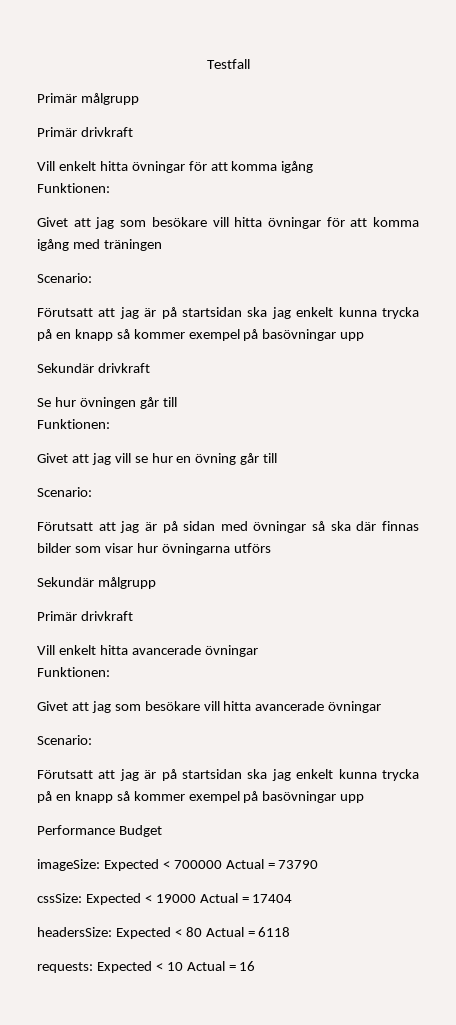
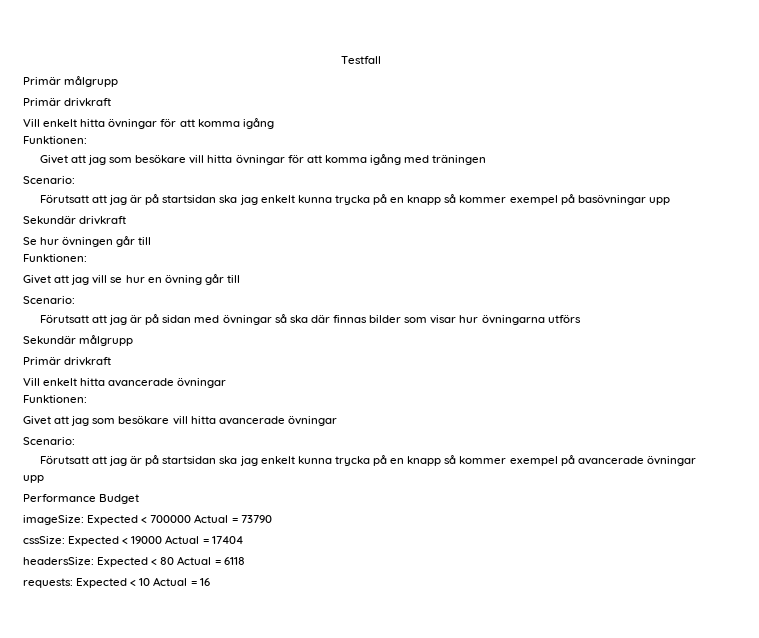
[262,791,337,803] basövningar -> [577,456,696,466] avancerade övningar

